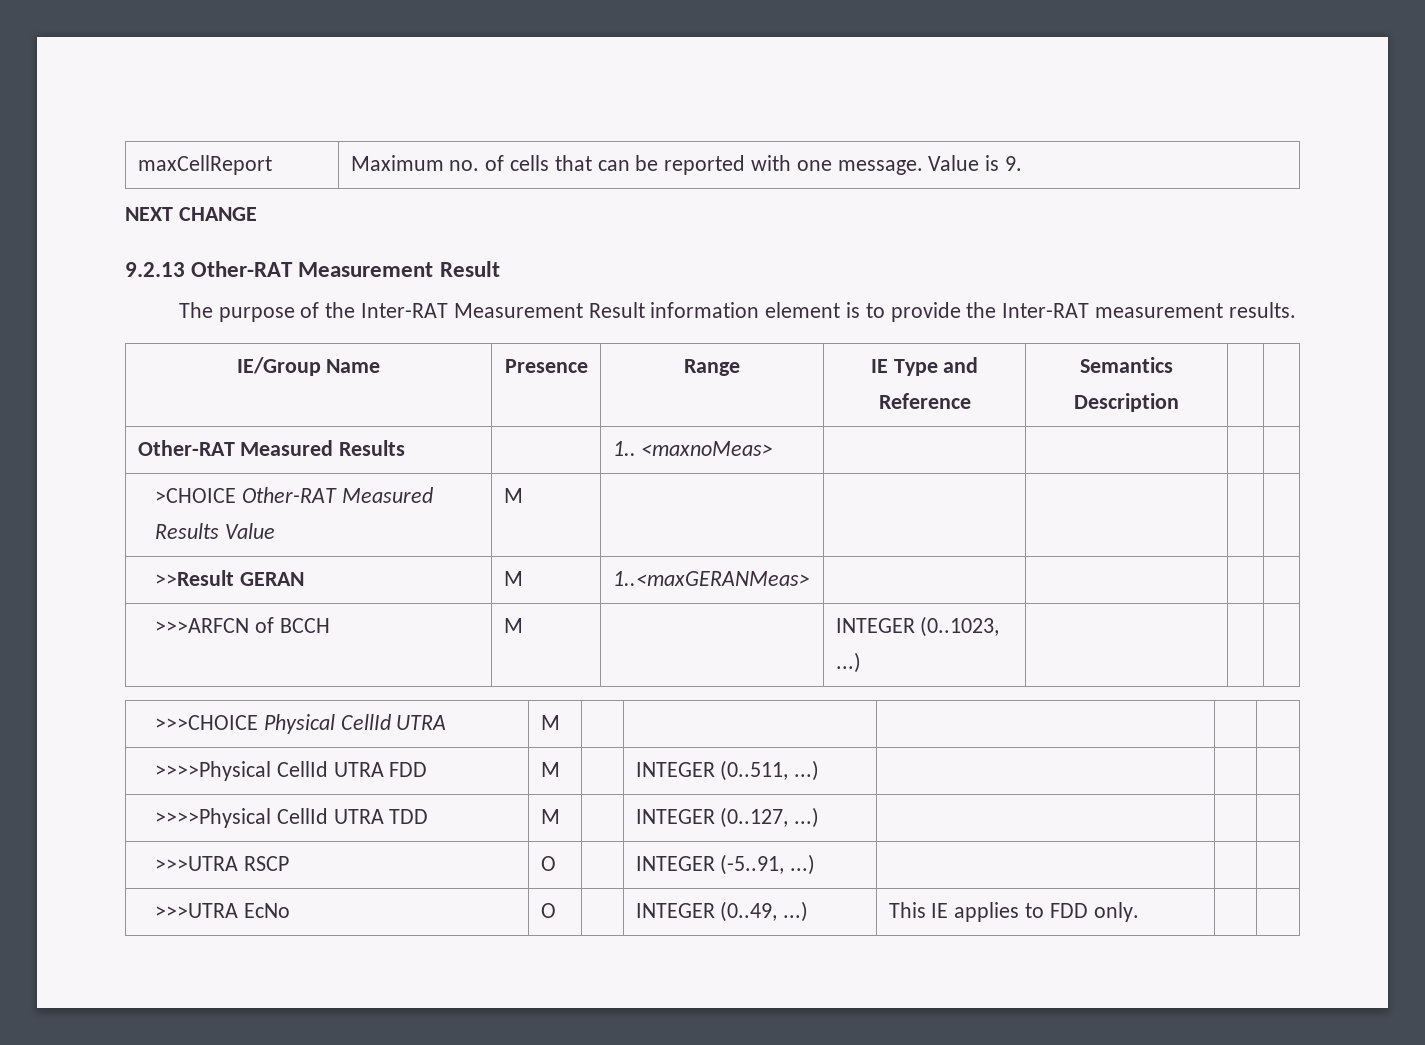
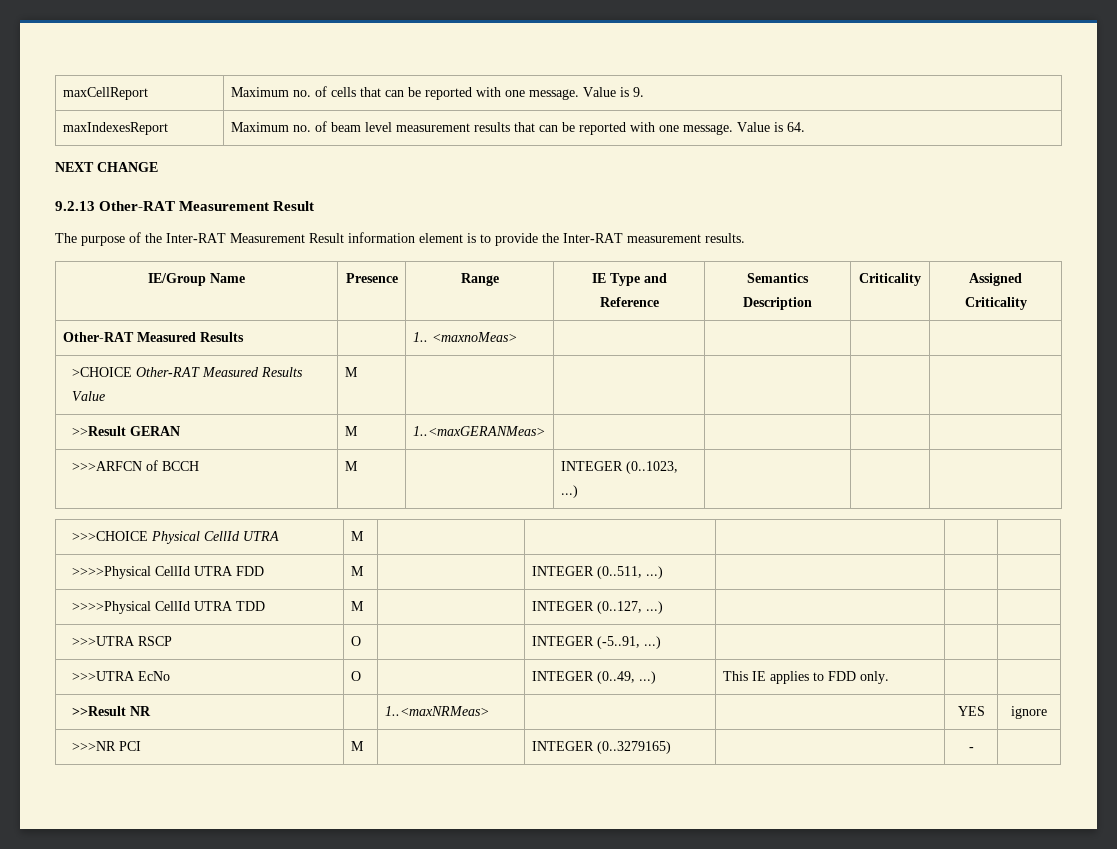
(1023, 163) none -> [62,122,168,135] [230,121,805,135] // maxIndexesReport | Maximum no. of beam level measurement results that can be reported with one message. Value is 64.
(1179, 402) | -> [859,273,921,286] [969,273,1022,286] [964,297,1027,310] Criticality | Assigned Criticality
(1139, 912) none -> [72,706,152,716] [384,706,489,716] [957,706,985,716] [1011,706,1047,719] [72,741,142,751] [350,741,364,751] [531,741,671,754] [968,747,974,751] // >>Result NR | | 1..<maxNRMeas> | | | YES | ignore // >>>NR PCI | M | | INTEGER (0..3279165) | | - |

